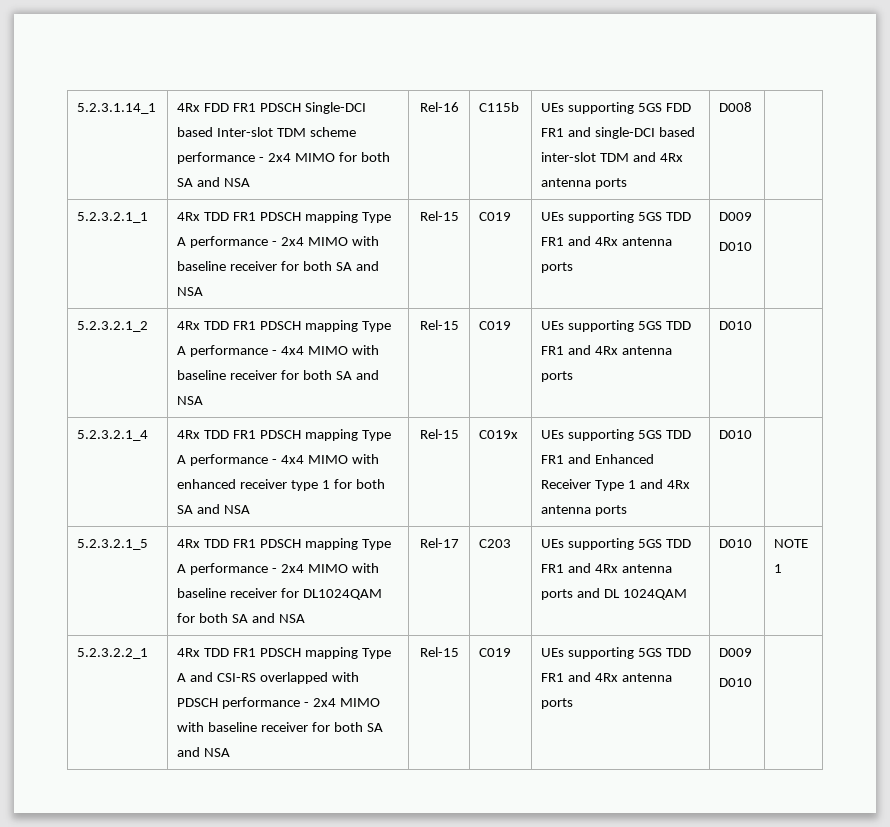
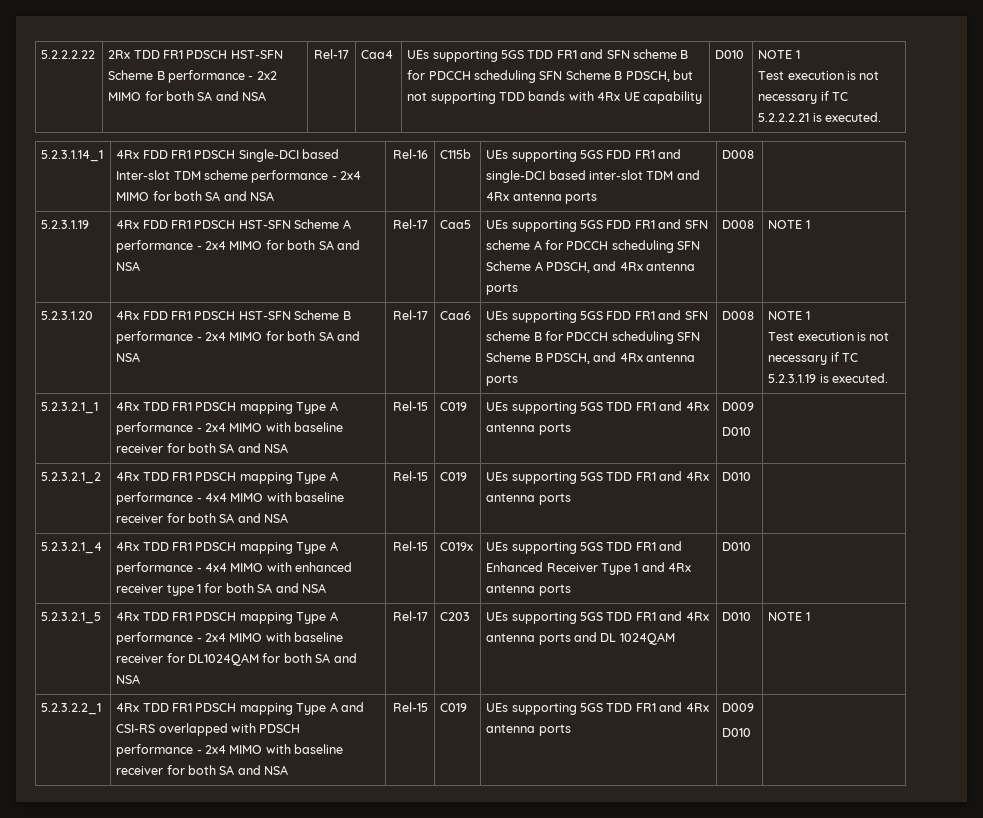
(77, 108) none -> [41,50,96,59] [108,50,283,59] [108,70,277,83] [108,91,267,101] [314,49,349,59] [361,50,394,59] [407,49,689,62] [407,70,693,83] [407,91,702,104] [715,50,745,59] [758,50,800,59] [758,71,880,80] [758,91,849,104] [758,112,882,122] 5.2.2.2.22 | 2Rx TDD FR1 PDSCH HST-SFN Scheme B performance - 2x2 MIMO for both SA and NSA | Rel-17 | Caa4 | UEs supporting 5GS TDD FR1 and SFN scheme B for PDCCH scheduling SFN Scheme B PDSCH, but not supporting TDD bands with 4Rx UE capability | D010 | NOTE 1 // Test execution is not necessary if TC 5.2.2.2.21 is executed. //
(753, 107) none -> [41,220,90,229] [116,219,351,229] [116,240,360,253] [116,261,141,271] [392,219,428,229] [440,220,472,229] [486,219,708,232] [486,240,701,253] [486,261,696,273] [486,283,519,295] [722,220,755,229] [768,220,810,229] [41,311,94,320] [116,310,351,320] [116,331,360,344] [116,352,141,362] [392,310,428,320] [440,311,472,320] [486,310,708,323] [486,331,701,344] [486,352,696,364] [486,374,519,386] [722,311,755,320] [768,311,810,320] [768,332,890,341] [768,352,859,365] [768,373,889,383] // 5.2.3.1.19 | 4Rx FDD FR1 PDSCH HST-SFN Scheme A performance - 2x4 MIMO for both SA and NSA | Rel-17 | Caa5 | UEs supporting 5GS FDD FR1 and SFN scheme A for PDCCH scheduling SFN Scheme A PDSCH, and 4Rx antenna ports | D008 | NOTE 1 // 5.2.3.1.20 | 4Rx FDD FR1 PDSCH HST-SFN Scheme B performance - 2x4 MIMO for both SA and NSA | Rel-17 | Caa6 | UEs supporting 5GS FDD FR1 and SFN scheme B for PDCCH scheduling SFN Scheme B PDSCH, and 4Rx antenna ports | D008 | NOTE 1 // Test execution is not necessary if TC 5.2.3.1.19 is executed.

